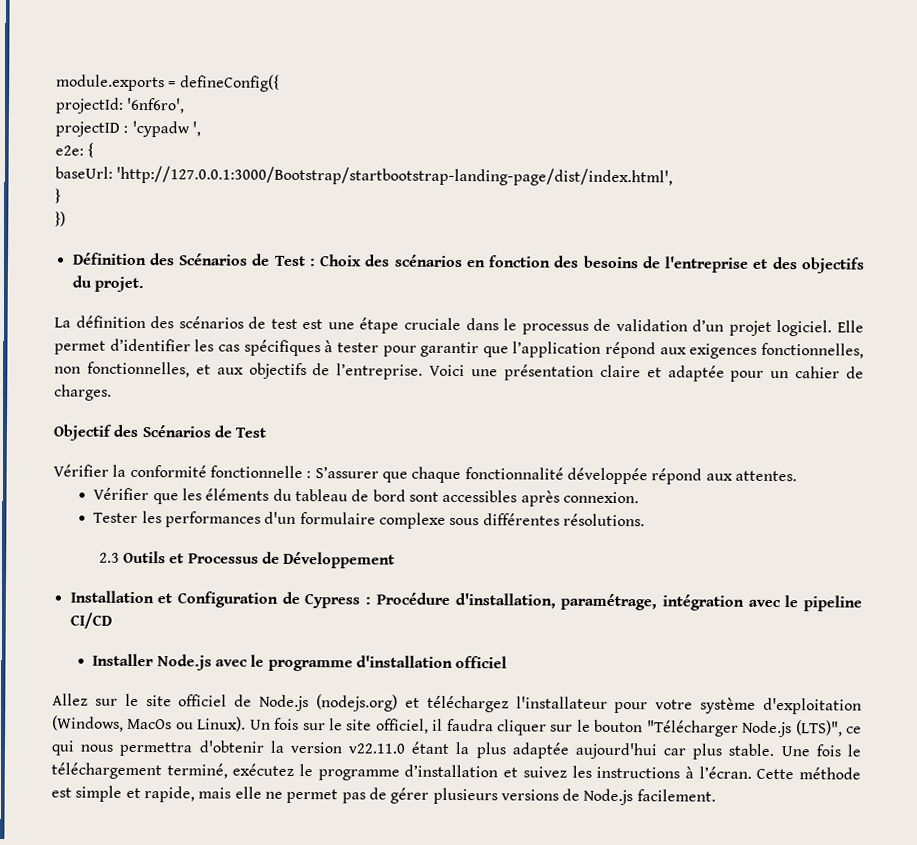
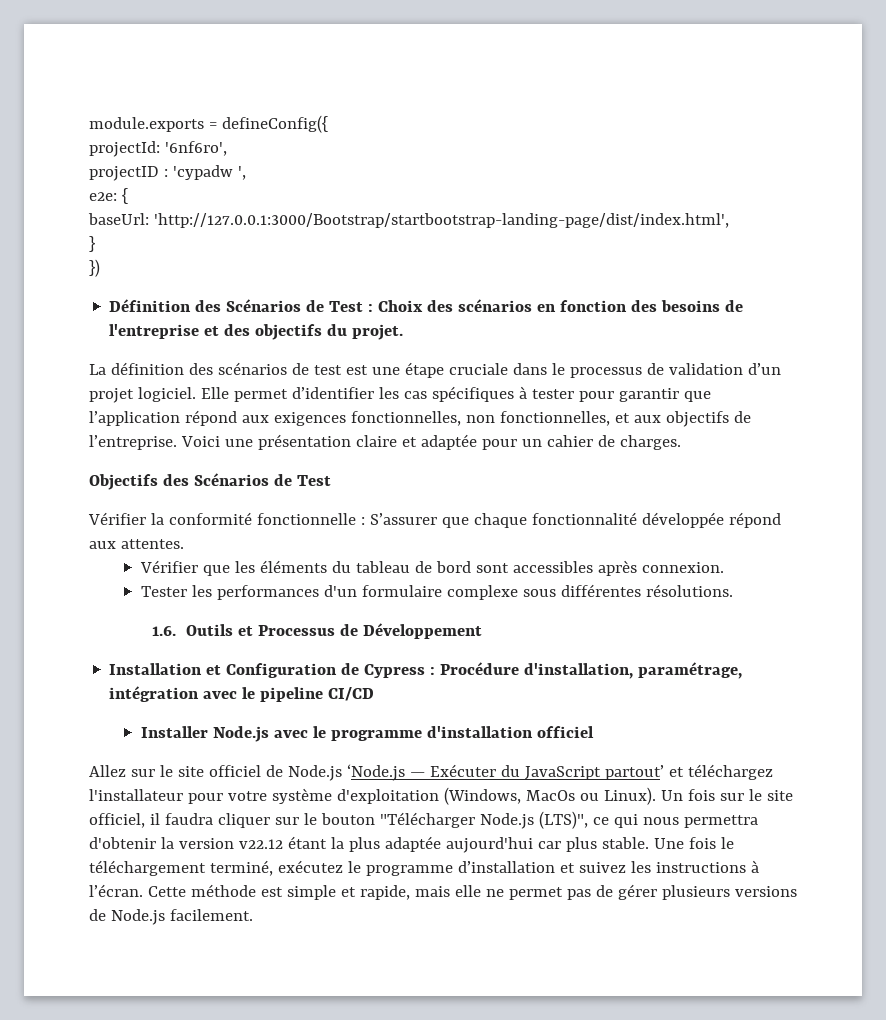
[53,424,112,441] Objectif -> [89,474,158,490] Objectifs
[98,552,120,563] 2.3 -> [152,626,177,636] 1.6.
[316,694,398,712] (nodejs.org) -> [346,764,664,781] ‘Node.js — Exécuter du JavaScript partout’
[348,743,406,754] v22.11.0 -> [238,839,283,849] v22.12

